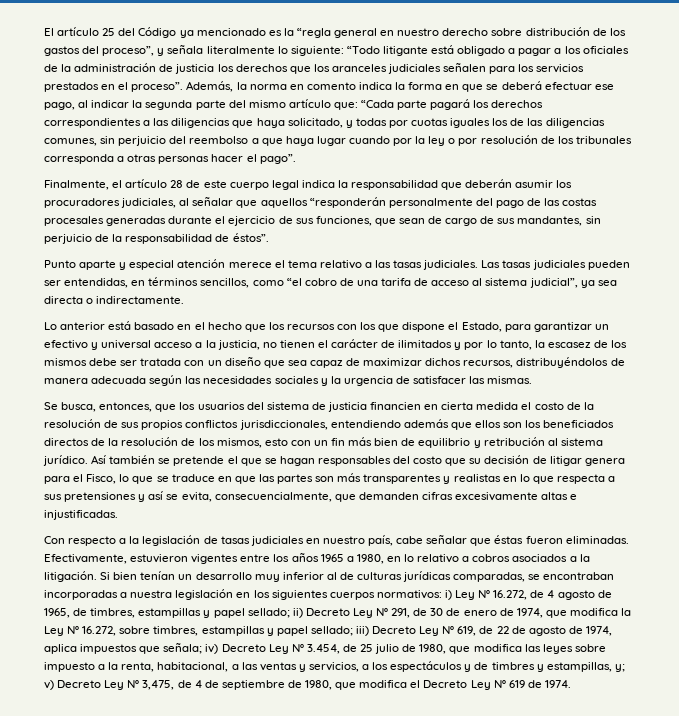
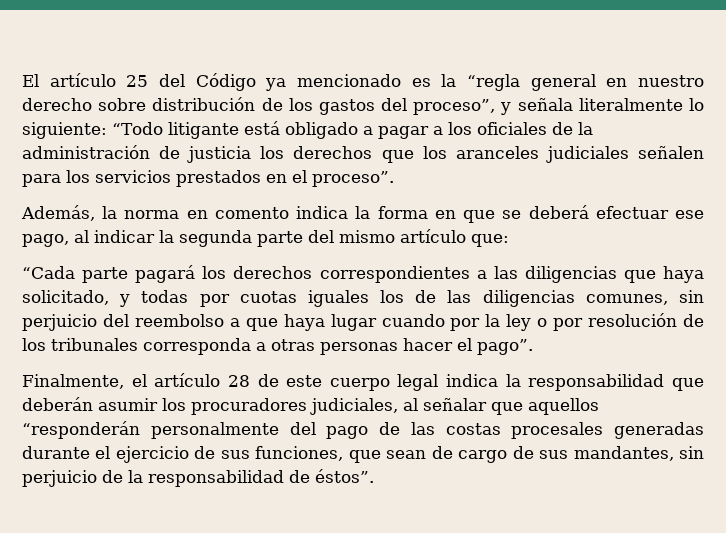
(184, 87) none -> (394, 179) //
(358, 106) none -> (509, 240) //
[44,259,630,270] [44,277,617,288] [44,296,185,304] [44,321,609,332] [44,339,628,350] [44,357,625,368] [44,375,533,386] [44,402,594,412] [44,419,615,430] [44,437,603,448] [43,455,625,466] [44,473,616,484] [44,491,578,502] [44,510,118,520] [44,535,629,546] [44,553,590,564] [44,571,615,582] [44,589,612,600] [44,608,632,618] [44,626,612,636] [44,643,606,654] [44,661,625,672] [44,680,571,690] // Punto aparte y especial atención merece el tema relativo a las tasas judiciales. Las tasas judiciales pueden ser entendidas, en términos sencillos, como “el cobro de una tarifa de acceso al sistema judicial”, ya sea directa o indirectamente. // Lo anterior está basado en el hecho que los recursos con los que dispone el Estado, para garantizar un efectivo y universal acceso a la justicia, no tienen el carácter de ilimitados y por lo tanto, la escasez de los mismos debe ser tratada con un diseño que sea capaz de maximizar dichos recursos, distribuyéndolos de manera adecuada según las necesidades sociales y la urgencia de satisfacer las mismas. // Se busca, entonces, que los usuarios del sistema de justicia financien en cierta medida el costo de la resolución de sus propios conflictos jurisdiccionales, entendiendo además que ellos son los beneficiados directos de la resolución de los mismos, esto con un fin más bien de equilibrio y retribución al sistema jurídico. Así también se pretende el que se hagan responsables del costo que su decisión de litigar genera para el Fisco, lo que se traduce en que las partes son más transparentes y realistas en lo que respecta a sus pretensiones y así se evita, consecuencialmente, que demanden cifras excesivamente altas e injustificadas. // Con respecto a la legislación de tasas judiciales en nuestro país, cabe señalar que éstas fueron eliminadas. Efectivamente, estuvieron vigentes entre los años 1965 a 1980, en lo relativo a cobros asociados a la litigación. Si bien tenían un desarrollo muy inferior al de culturas jurídicas comparadas, se encontraban incorporadas a nuestra legislación en los siguientes cuerpos normativos: i) Ley Nº 16.272, de 4 agosto de 1965, de timbres, estampillas y papel sellado; ii) Decreto Ley Nº 291, de 30 de enero de 1974, que modifica la Ley Nº 16.272, sobre timbres, estampillas y papel sellado; iii) Decreto Ley Nº 619, de 22 de agosto de 1974, aplica impuestos que señala; iv) Decreto Ley Nº 3.454, de 25 julio de 1980, que modifica las leyes sobre impuesto a la renta, habitacional, a las ventas y servicios, a los espectáculos y de timbres y estampillas, y; v) Decreto Ley Nº 3,475, de 4 de septiembre de 1980, que modifica el Decreto Ley Nº 619 de 1974. -> (374, 476) none

